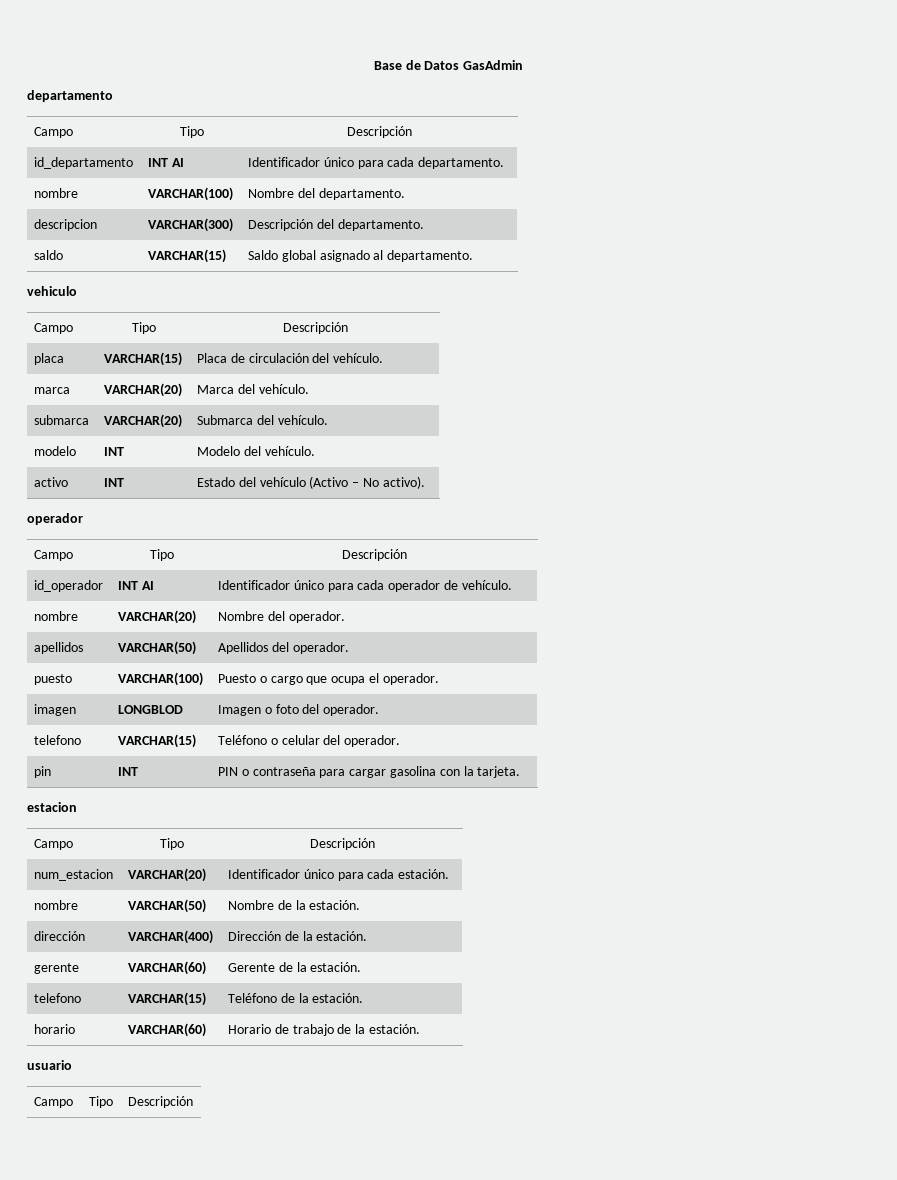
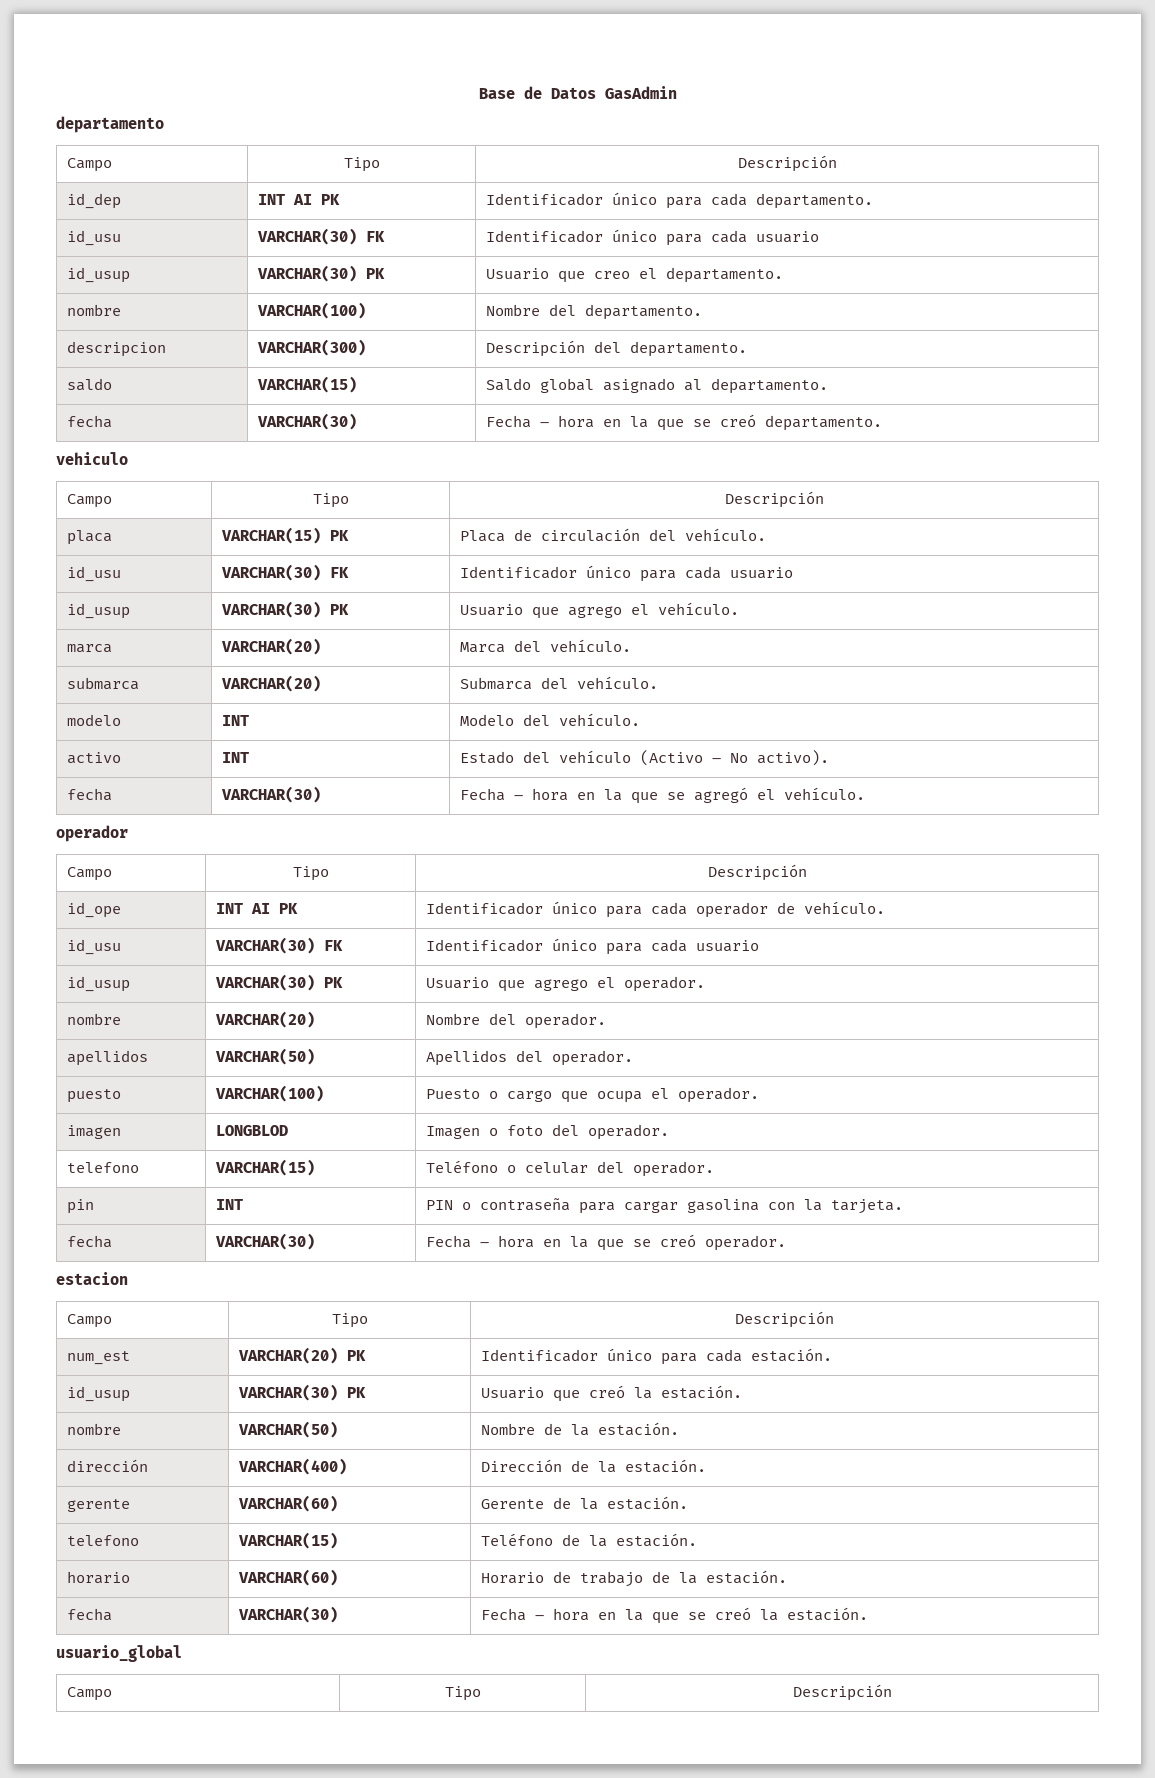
[34,157,134,169] [148,158,184,167] id_departamento | INT AI -> [66,193,121,209] [257,194,340,205] id_dep | INT AI PK
(505, 163) none -> [66,230,121,246] [257,228,385,245] [485,229,819,246] [66,267,130,283] [257,265,385,282] [485,267,783,283] // id_usu | VARCHAR(30) FK | Identificador único para cada usuario // id_usup | VARCHAR(30) PK | Usuario que creo el departamento.
(474, 256) none -> [66,415,112,428] [257,413,357,430] [485,414,882,431] // fecha | VARCHAR(30) | Fecha – hora en la que se creó departamento.
(183, 359) none -> [329,530,349,541] PK
(384, 358) none -> [66,566,121,582] [221,564,349,581] [459,565,793,582] [66,603,130,619] [221,601,349,618] [459,602,739,619] // id_usu | VARCHAR(30) FK | Identificador único para cada usuario // id_usup | VARCHAR(30) PK | Usuario que agrego el vehículo.
(425, 482) none -> [66,788,112,801] [221,786,321,803] [459,787,865,804] // fecha | VARCHAR(30) | Fecha – hora en la que se agregó el vehículo.
[34,580,104,592] [118,581,154,590] id_operador | INT AI -> [66,902,121,918] [215,903,298,914] id_ope | INT AI PK
(512, 585) none -> [66,939,121,955] [215,937,343,954] [425,938,759,955] [66,976,130,992] [215,974,343,991] [425,976,705,992] // id_usu | VARCHAR(30) FK | Identificador único para cada usuario // id_usup | VARCHAR(30) PK | Usuario que agrego el operador.
(521, 772) none -> [66,1235,112,1248] [215,1233,315,1250] [425,1234,786,1251] // fecha | VARCHAR(30) | Fecha – hora en la que se creó operador.
[34,869,114,881] [128,868,207,882] num_estacion | VARCHAR(20) -> [66,1351,130,1365] [238,1347,366,1364] num_est | VARCHAR(20) PK
(450, 874) none -> [66,1386,130,1402] [238,1384,366,1401] [480,1385,742,1402] // id_usup | VARCHAR(30) PK | Usuario que creó la estación.
[27,1060,72,1070] // usuario -> [66,1608,112,1621] [238,1606,338,1623] [480,1607,868,1624] [56,1645,182,1662] // fecha | VARCHAR(30) | Fecha – hora en la que se creó la estación. // usuario_global

